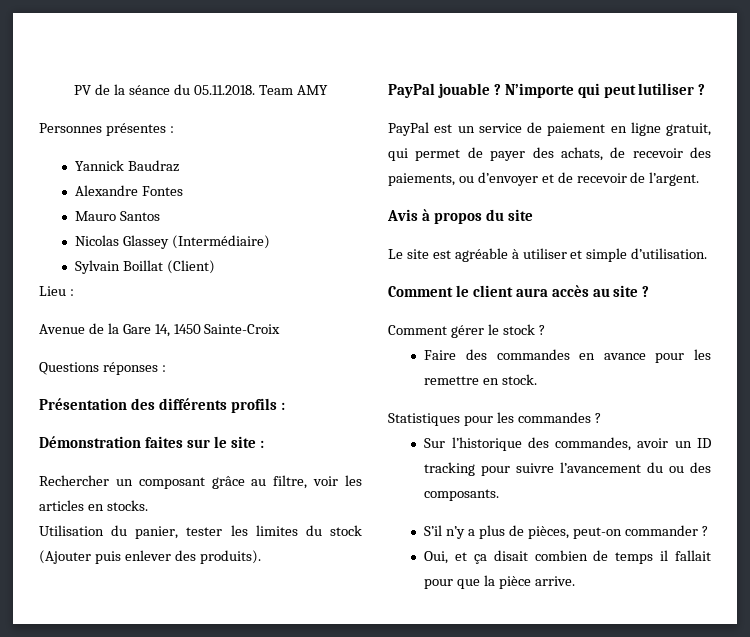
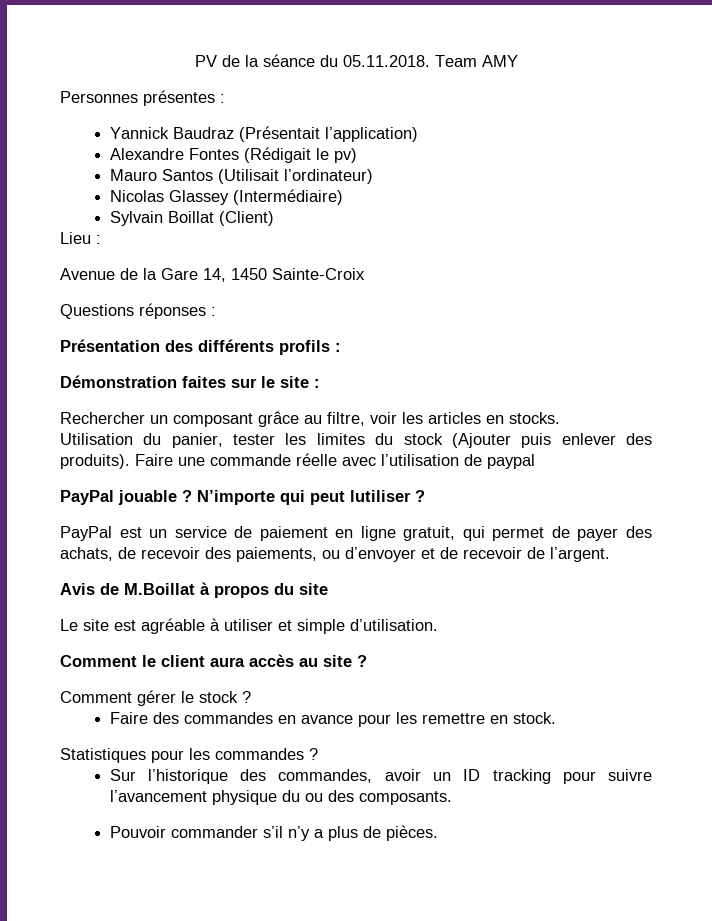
(180, 166) none -> [238,126,418,142] (Présentait l’application)
(184, 191) none -> [243,147,357,163] (Rédigait le pv)
(161, 216) none -> [217,169,373,184] (Utilisait l’ordinateur)
(261, 557) none -> [135,453,535,469] Faire une commande réelle avec l’utilisation de paypal
(418, 215) none -> [100,583,195,595] de M.Boillat
(642, 467) none -> [211,790,277,805] physique
[424,525,443,536] S’il -> [109,826,283,838] Pouvoir commander s’il
[527,525,708,539] [424,550,711,564] [424,575,575,589] pièces, peut-on commander ? // Oui, et ça disait combien de temps il fallait pour que la pièce arrive. -> [385,825,438,841] pièces.

